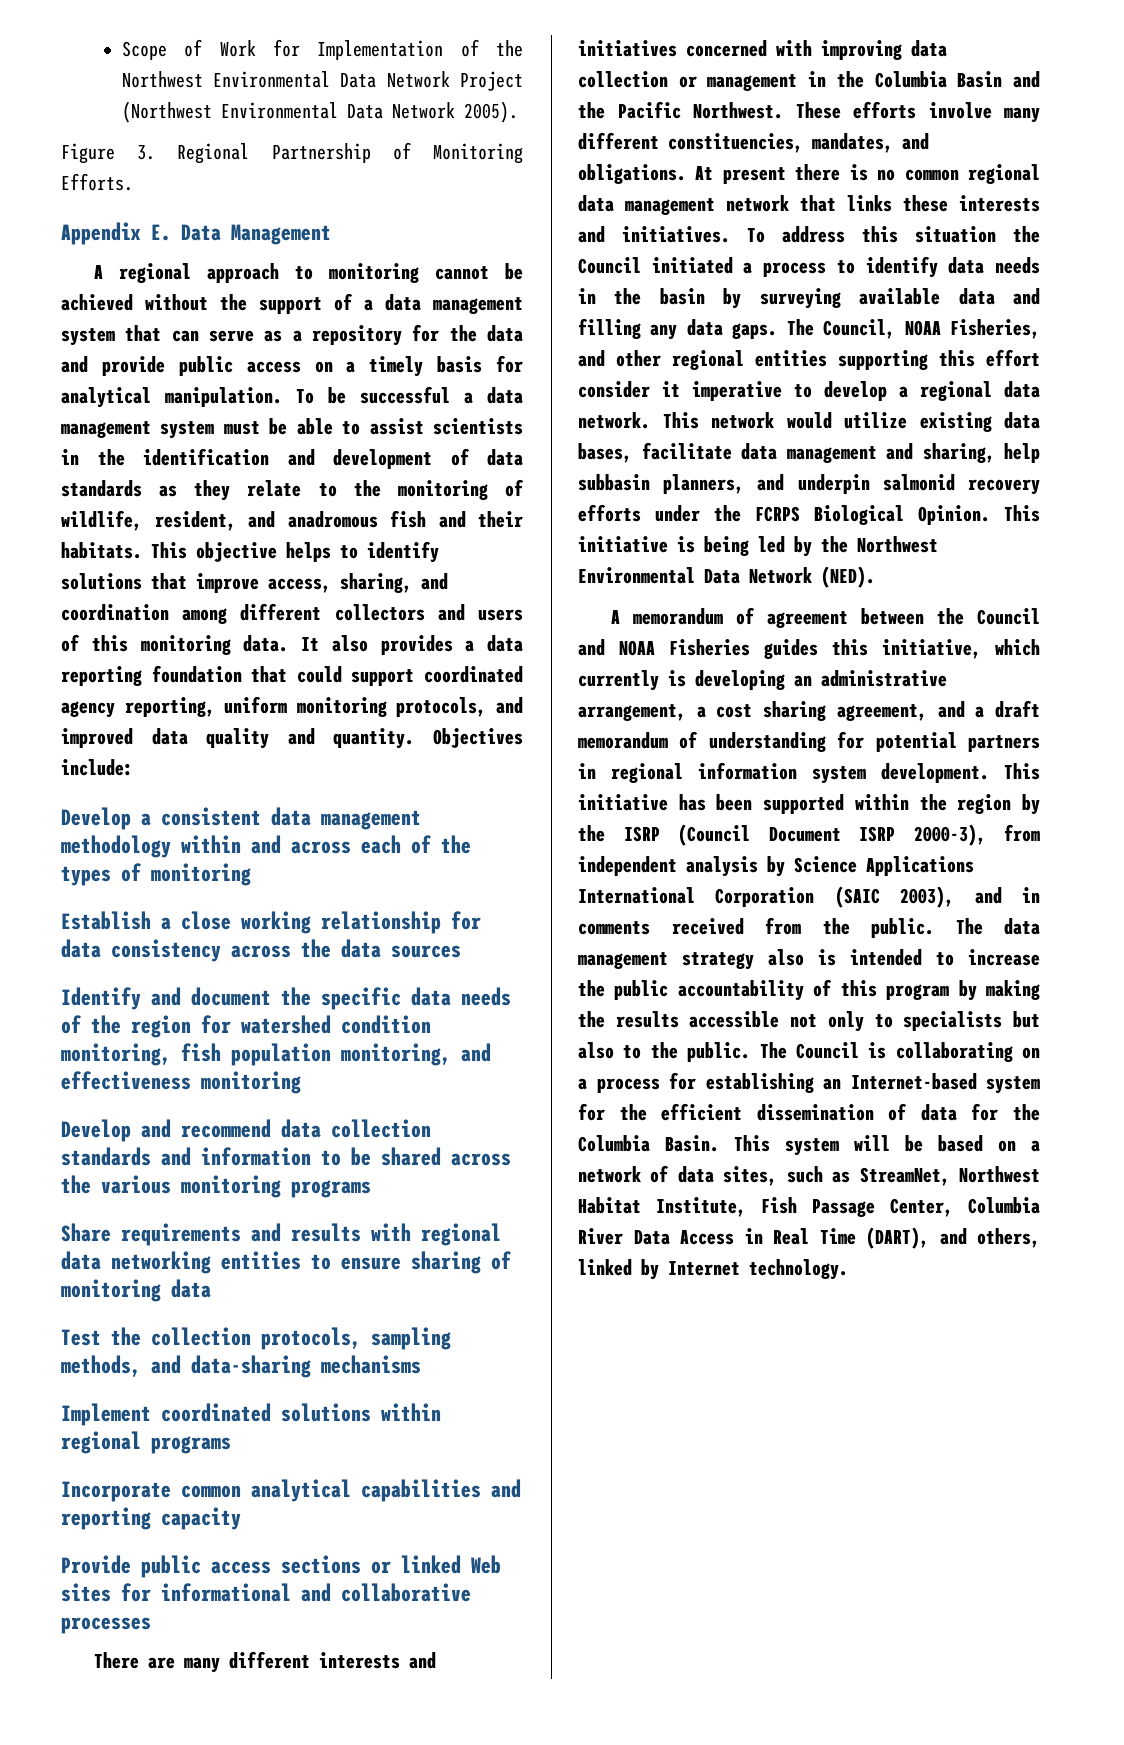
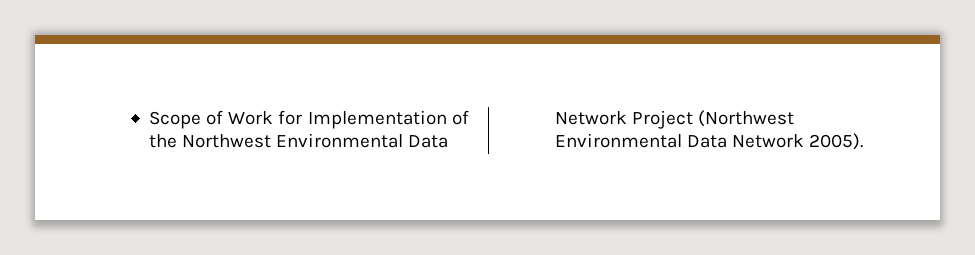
[61,142,523,164] [61,173,133,191] [61,222,331,245] [94,263,523,283] [61,293,523,314] [61,324,523,346] [61,355,523,377] [61,386,523,408] [61,418,523,439] [61,448,523,469] [61,479,524,501] [61,510,523,531] [61,541,439,563] [61,573,448,593] [61,603,523,624] [61,634,523,655] [61,665,523,686] [61,696,523,718] [61,728,523,749] [61,759,133,776] [61,807,421,830] [61,835,471,858] [61,863,251,886] [61,911,481,934] [61,939,461,962] [61,987,511,1010] [61,1015,431,1038] [61,1043,491,1066] [61,1071,301,1094] [61,1119,431,1142] [61,1147,511,1166] [61,1175,371,1198] [61,1223,501,1246] [61,1251,512,1274] [61,1279,211,1302] [61,1327,451,1350] [61,1355,421,1378] [61,1403,441,1426] [61,1431,231,1454] [61,1479,521,1502] [61,1507,241,1530] [61,1555,501,1578] [61,1583,471,1602] [61,1617,151,1634] [94,1651,437,1673] [578,40,947,60] [578,71,1040,91] [578,101,1040,123] [578,132,929,153] [578,164,1040,184] [578,195,1040,215] [578,226,1040,243] [578,256,1040,278] [578,288,1040,309] [578,318,1040,340] [578,349,1040,370] [578,381,1040,401] [578,412,1040,432] [578,442,1040,463] [578,474,1040,495] [578,504,1040,525] [578,536,938,557] [578,566,875,588] [611,607,1040,628] [578,639,1040,659] [578,670,947,691] [578,700,1040,721] [578,731,1040,752] [578,762,1040,784] [578,794,1040,815] [578,824,1040,846] [578,856,974,877] [578,886,1040,908] [578,917,1040,938] [578,949,1040,970] [578,979,1040,1001] [578,1011,1040,1032] [578,1042,1040,1062] [578,1072,1040,1094] [578,1103,1040,1121] [578,1135,1040,1156] [578,1165,1040,1186] [578,1197,1040,1217] [578,1227,1040,1249] [578,1259,848,1280] // Figure 3. Regional Partnership of Monitoring Efforts. // Appendix E. Data Management // A regional approach to monitoring cannot be achieved without the support of a data management system that can serve as a repository for the data and provide public access on a timely basis for analytical manipulation. To be successful a data management system must be able to assist scientists in the identification and development of data standards as they relate to the monitoring of wildlife, resident, and anadromous fish and their habitats. This objective helps to identify solutions that improve access, sharing, and coordination among different collectors and users of this monitoring data. It also provides a data reporting foundation that could support coordinated agency reporting, uniform monitoring protocols, and improved data quality and quantity. Objectives include: // Develop a consistent data management methodology within and across each of the types of monitoring // Establish a close working relationship for data consistency across the data sources // Identify and document the specific data needs of the region for watershed condition monitoring, fish population monitoring, and effectiveness monitoring // Develop and recommend data collection standards and information to be shared across the various monitoring programs // Share requirements and results with regional data networking entities to ensure sharing of monitoring data // Test the collection protocols, sampling methods, and data-sharing mechanisms // Implement coordinated solutions within regional programs // Incorporate common analytical capabilities and reporting capacity // Provide public access sections or linked Web sites for informational and collaborative processes // There are many different interests and initiatives concerned with improving data collection or management in the Columbia Basin and the Pacific Northwest. These efforts involve many different constituencies, mandates, and obligations. At present there is no common regional data management network that links these interests and initiatives. To address this situation the Council initiated a process to identify data needs in the basin by surveying available data and filling any data gaps. The Council, NOAA Fisheries, and other regional entities supporting this effort consider it imperative to develop a regional data network. This network would utilize existing data bases, facilitate data management and sharing, help subbasin planners, and underpin salmonid recovery efforts under the FCRPS Biological Opinion. This initiative is being led by the Northwest Environmental Data Network (NED). // A memorandum of agreement between the Council and NOAA Fisheries guides this initiative, which currently is developing an administrative arrangement, a cost sharing agreement, and a draft memorandum of understanding for potential partners in regional information system development. This initiative has been supported within the region by the ISRP (Council Document ISRP 2000-3), from independent analysis by Science Applications International Corporation (SAIC 2003), and in comments received from the public. The data management strategy also is intended to increase the public accountability of this program by making the results accessible not only to specialists but also to the public. The Council is collaborating on a process for establishing an Internet-based system for the efficient dissemination of data for the Columbia Basin. This system will be based on a network of data sites, such as StreamNet, Northwest Habitat Institute, Fish Passage Center, Columbia River Data Access in Real Time (DART), and others, linked by Internet technology. -> (864, 141) none

